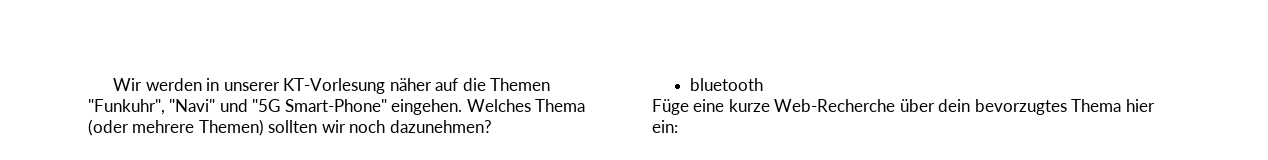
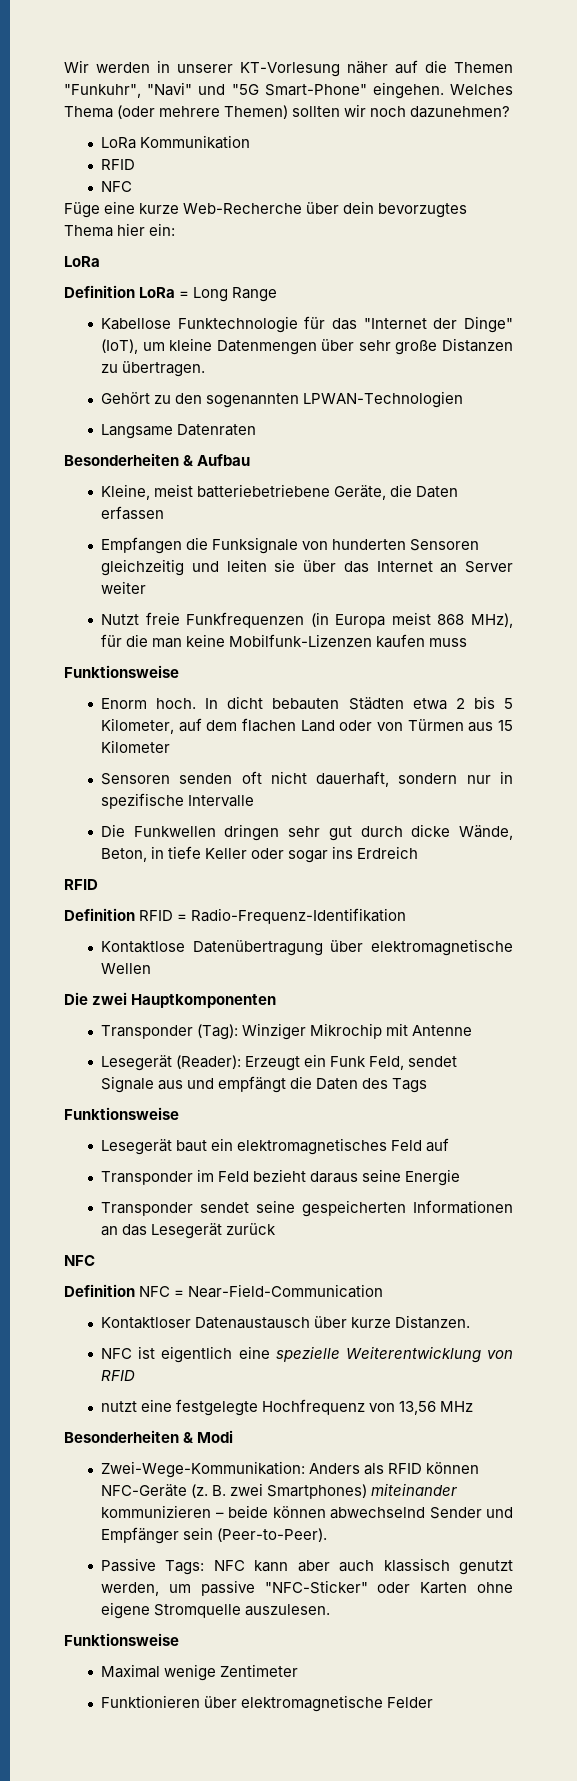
[689,78,763,91] bluetooth -> [101,135,251,149] [101,159,136,170] [101,181,133,192] LoRa Kommunikation // RFID // NFC
(678, 126) none -> [64,256,100,267] [64,285,278,302] [101,316,513,333] [101,338,513,355] [101,361,206,377] [101,391,464,408] [101,424,257,439] [64,453,251,466] [101,484,459,500] [101,506,165,520] [101,537,480,554] [101,559,513,576] [101,581,147,594] [101,612,513,628] [101,634,468,648] [64,665,179,678] [101,696,513,710] [101,718,513,734] [101,740,171,753] [101,771,513,787] [101,793,255,809] [101,824,514,841] [101,846,419,863] [64,879,98,890] [64,908,407,924] [101,939,513,956] [101,963,152,974] [64,992,277,1008] [101,1023,473,1040] [101,1054,458,1071] [101,1076,428,1093] [64,1107,179,1120] [101,1138,450,1155] [101,1169,461,1186] [101,1200,513,1217] [101,1223,277,1239] [64,1255,95,1266] [64,1284,384,1298] [101,1315,471,1329] [101,1346,513,1363] [101,1370,136,1381] [101,1399,474,1416] [64,1430,234,1443] [101,1461,480,1478] [101,1483,458,1499] [101,1505,513,1519] [101,1527,328,1544] [101,1558,513,1575] [101,1580,513,1596] [101,1602,331,1619] [64,1633,179,1646] [101,1664,299,1681] [101,1695,434,1712] // LoRa // Definition LoRa = Long Range // Kabellose Funktechnologie für das "Internet der Dinge" (IoT), um kleine Datenmengen über sehr große Distanzen zu übertragen. // Gehört zu den sogenannten LPWAN-Technologien // Langsame Datenraten // Besonderheiten & Aufbau // Kleine, meist batteriebetriebene Geräte, die Daten erfassen // Empfangen die Funksignale von hunderten Sensoren gleichzeitig und leiten sie über das Internet an Server weiter // Nutzt freie Funkfrequenzen (in Europa meist 868 MHz), für die man keine Mobilfunk-Lizenzen kaufen muss // Funktionsweise // Enorm hoch. In dicht bebauten Städten etwa 2 bis 5 Kilometer, auf dem flachen Land oder von Türmen aus 15 Kilometer // Sensoren senden oft nicht dauerhaft, sondern nur in spezifische Intervalle // Die Funkwellen dringen sehr gut durch dicke Wände, Beton, in tiefe Keller oder sogar ins Erdreich // RFID // Definition RFID = Radio-Frequenz-Identifikation // Kontaktlose Datenübertragung über elektromagnetische Wellen // Die zwei Hauptkomponenten // Transponder (Tag): Winziger Mikrochip mit Antenne // Lesegerät (Reader): Erzeugt ein Funk Feld, sendet Signale aus und empfängt die Daten des Tags // Funktionsweise // Lesegerät baut ein elektromagnetisches Feld auf // Transponder im Feld bezieht daraus seine Energie // Transponder sendet seine gespeicherten Informationen an das Lesegerät zurück // NFC // Definition NFC = Near-Field-Communication // Kontaktloser Datenaustausch über kurze Distanzen. // NFC ist eigentlich eine spezielle Weiterentwicklung von RFID // nutzt eine festgelegte Hochfrequenz von 13,56 MHz // Besonderheiten & Modi // Zwei-Wege-Kommunikation: Anders als RFID können NFC-Geräte (z. B. zwei Smartphones) miteinander kommunizieren – beide können abwechselnd Sender und Empfänger sein (Peer-to-Peer). // Passive Tags: NFC kann aber auch klassisch genutzt werden, um passive "NFC-Sticker" oder Karten ohne eigene Stromquelle auszulesen. // Funktionsweise // Maximal wenige Zentimeter // Funktionieren über elektromagnetische Felder

